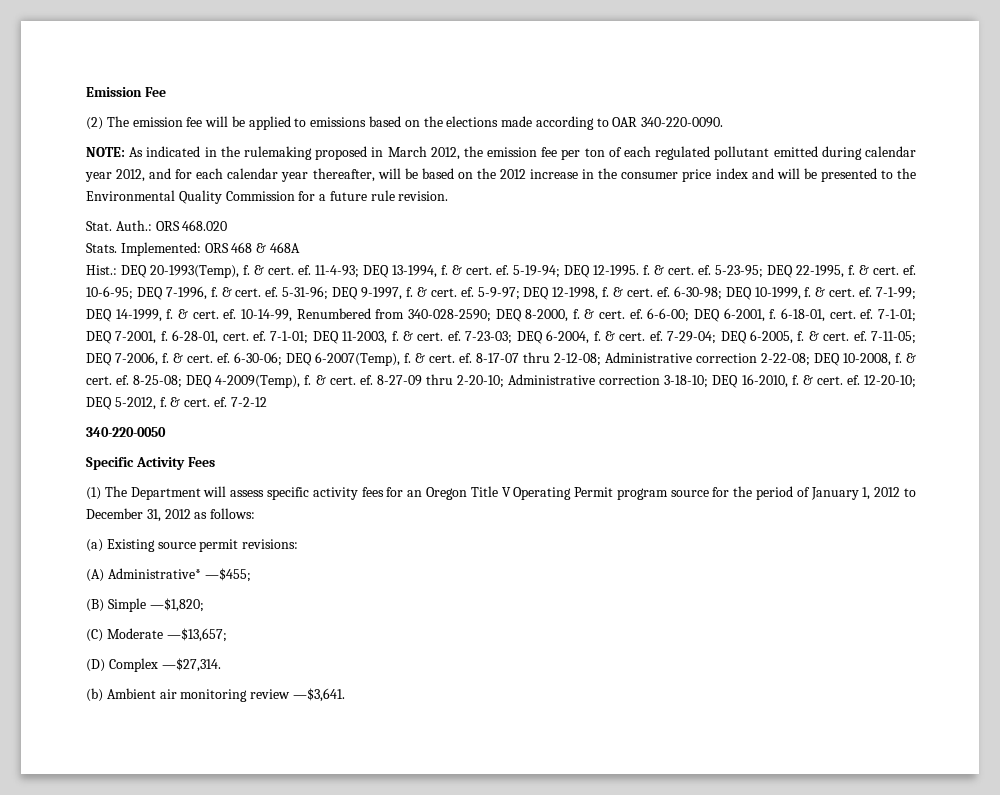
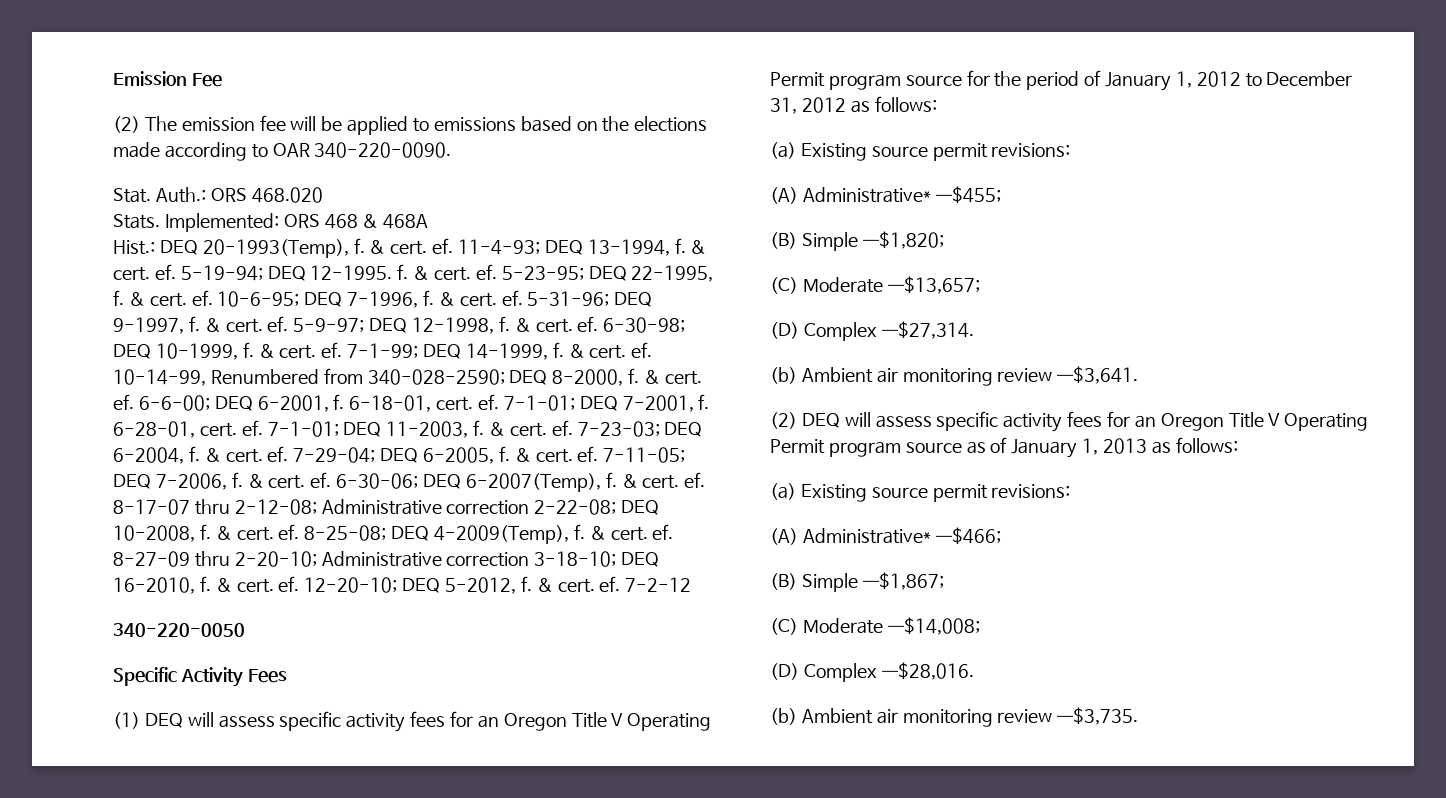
[86,146,916,160] [85,168,917,182] [86,190,449,204] // NOTE: As indicated in the rulemaking proposed in March 2012, the emission fee per ton of each regulated pollutant emitted during calendar year 2012, and for each calendar year thereafter, will be based on the 2012 increase in the consumer price index and will be presented to the Environmental Quality Commission for a future rule revision. -> (452, 150) none
[104,486,201,500] The Department -> [144,713,183,728] DEQ
(345, 695) none -> [770,411,1369,432] [770,437,1238,458] [770,483,1071,502] [770,527,1001,545] [770,572,944,592] [770,617,980,635] [770,662,974,682] [770,707,1139,727] // (2) DEQ will assess specific activity fees for an Oregon Title V Operating Permit program source as of January 1, 2013 as follows: // (a) Existing source permit revisions: // (A) Administrative* —$466; // (B) Simple —$1,867; // (C) Moderate —$14,008; // (D) Complex —$28,016. // (b) Ambient air monitoring review —$3,735.

